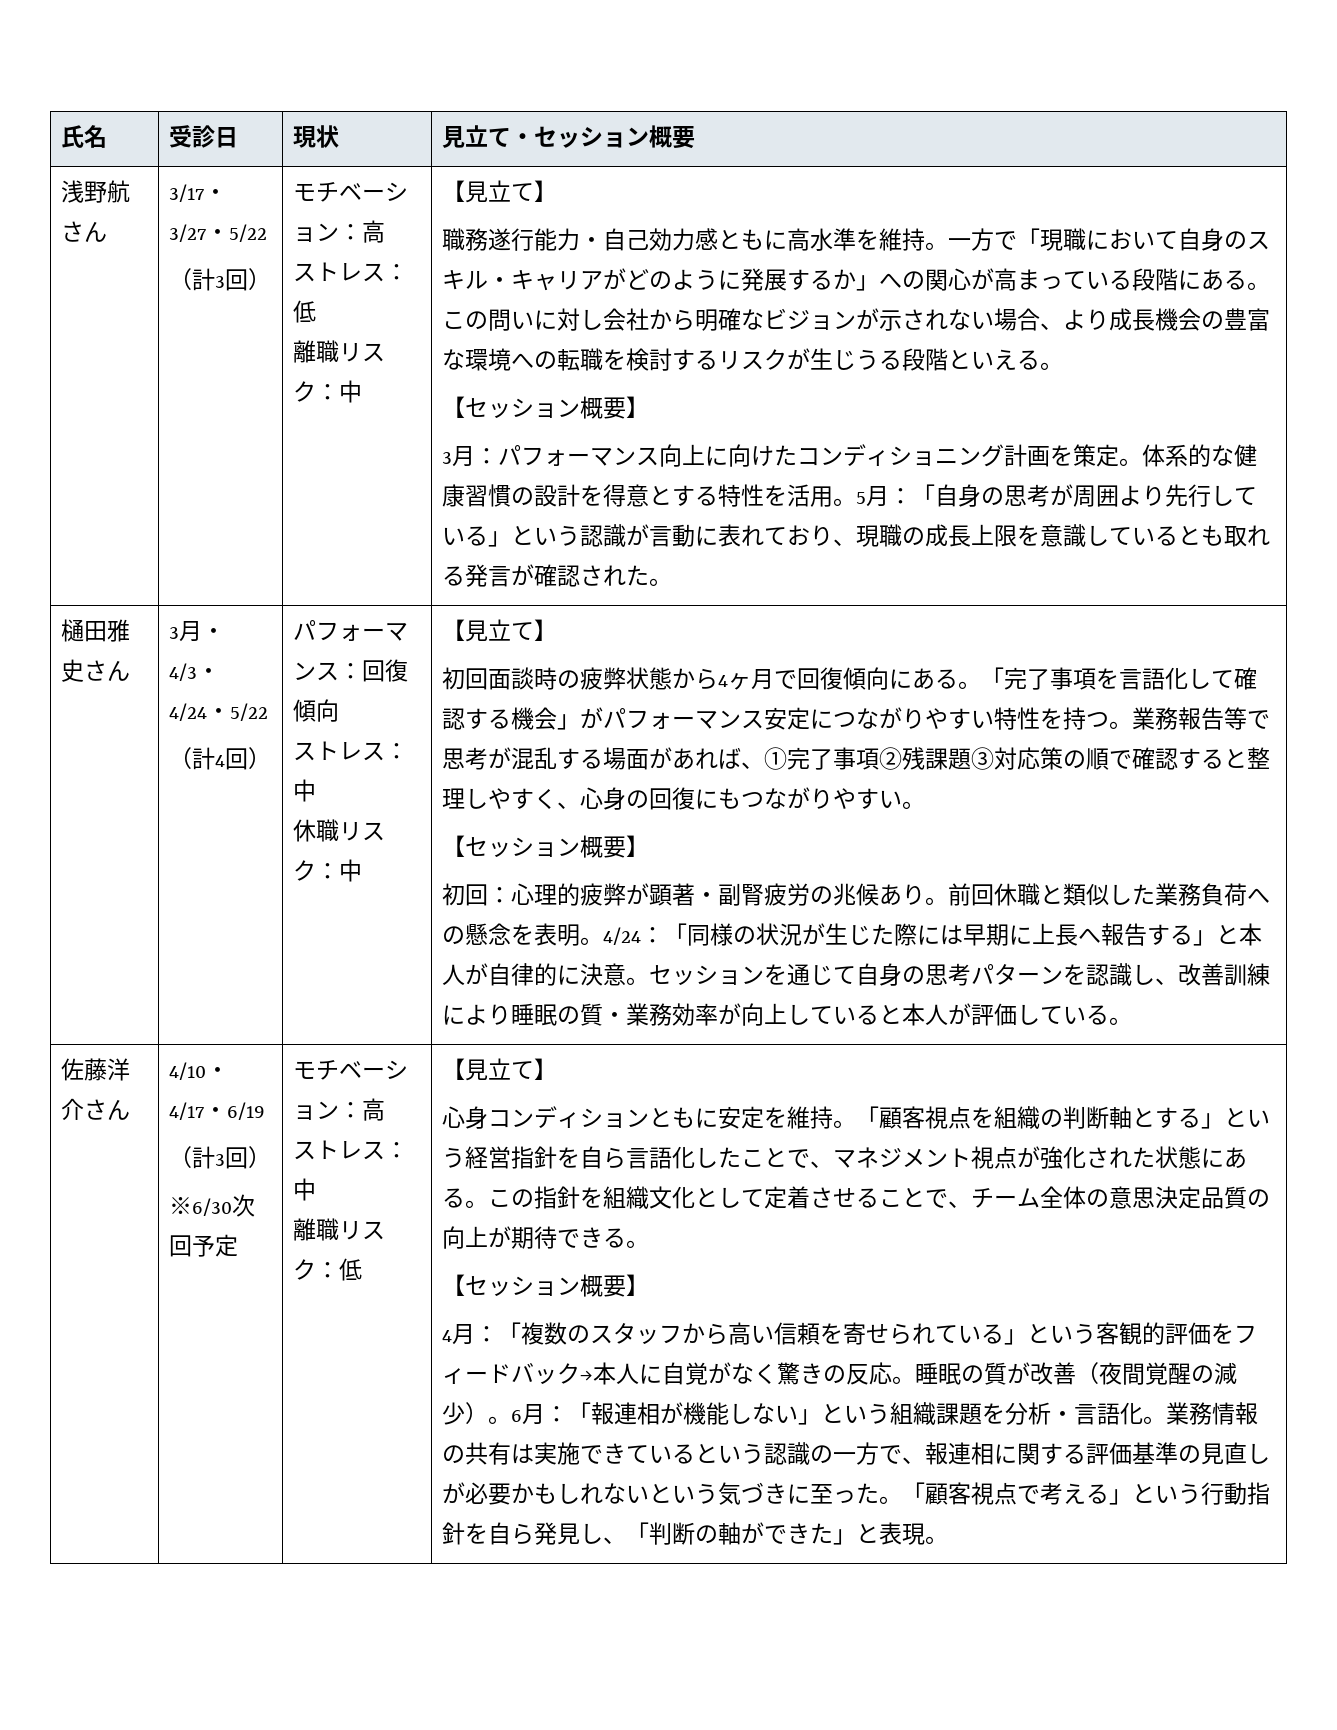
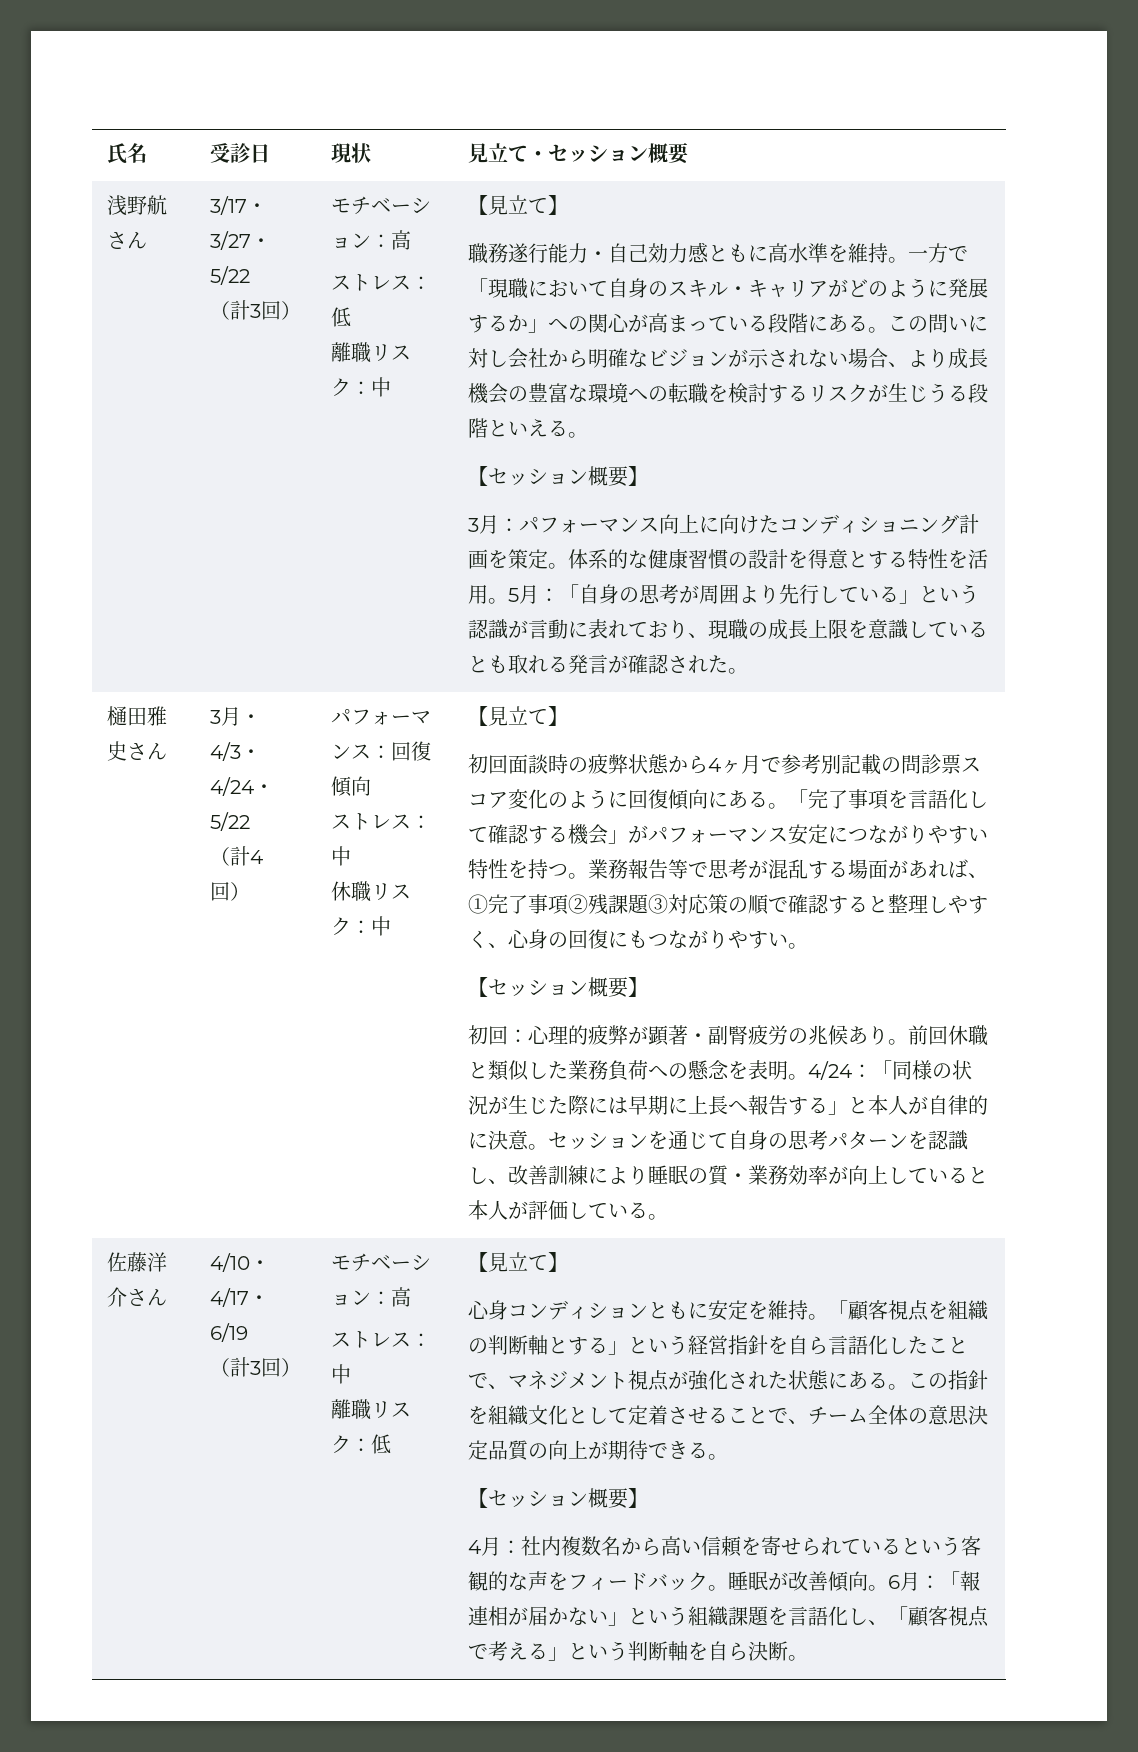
(798, 679) none -> [780,754,981,775] [467,789,628,809] 参考別記載の問診票スコア変化のように
[169,1194,256,1217] [169,1234,239,1257] // ※6/30次回予定 -> (301, 1367) none
[498,1322,683,1345] 「複数のスタッフ -> [520,1536,621,1556] 社内複数名
[1004,1329,1028,1345] 」 -> (901, 1546) none
[1165,1322,1212,1345] 評価 -> [507,1571,548,1591] な声
[580,1362,1238,1385] [442,1402,489,1425] →本人に自覚がなく驚きの反応。睡眠の質が改善（夜間覚醒の減少） -> [707,1571,868,1592] 。睡眠が改善傾向
[683,1402,753,1425] 機能し -> [527,1606,568,1626] 届か
[1005,1402,1259,1425] [442,1442,1271,1465] [442,1482,903,1505] 分析・言語化。業務情報の共有は実施できているという認識の一方で、報連相に関する評価基準の見直しが必要かもしれないという気づきに至った。 -> [787,1606,888,1626] 言語化し、
[1201,1482,1271,1505] [442,1522,926,1545] 行動指針を自ら発見し、「判断の軸ができた」と表現 -> [627,1641,788,1661] 判断軸を自ら決断

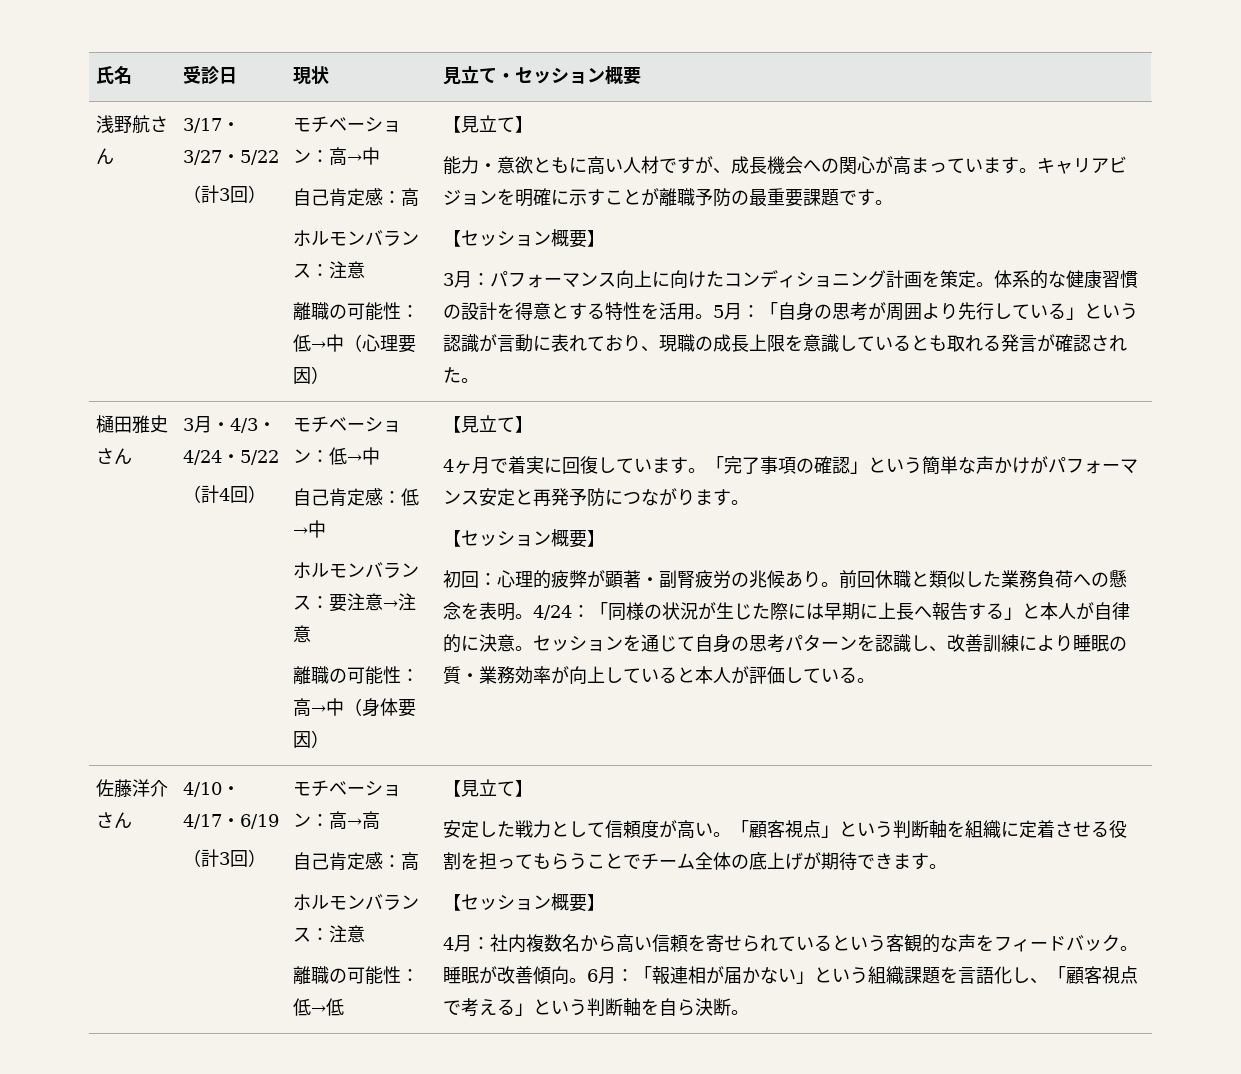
[330,274,431,291] [330,307,351,327] [330,342,411,363] [330,377,391,397] [467,195,568,215] [467,242,968,264] [467,278,988,299] [467,314,548,333] // ストレス：低 // 離職リスク：中 | 【見立て】 // 職務遂行能力・自己効力感ともに高水準を維持。一方で「現職において自身のスキル・キャリアがどのように発展するか」 -> [347,147,381,165] [293,188,420,207] [293,230,420,247] [293,261,366,279] [293,302,420,321] [293,334,417,353] [293,366,330,384] [443,115,534,133] [443,156,804,175] →中 // 自己肯定感：高 // ホルモンバランス：注意 // 離職の可能性：低→中（心理要因） | 【見立て】 // 能力・意欲ともに高い人材ですが、成長機会
[747,313,988,333] [467,348,988,369] [467,383,988,404] [467,418,568,438] る段階にある。この問いに対し会社から明確なビジョンが示されない場合、より成長機会の豊富な環境への転職を検討するリスクが生じうる段階といえる -> [983,156,1128,174] [443,188,876,207] ます。キャリアビジョンを明確に示すことが離職予防の最重要課題です
[330,709,431,725] [330,741,431,761] [330,776,371,797] [330,813,431,830] [330,846,351,866] [330,881,411,902] [330,916,391,936] [467,706,568,726] [467,754,981,775] [467,789,988,810] [467,824,628,845] パフォーマンス：回復傾向 // ストレス：中 // 休職リスク：中 | 【見立て】 // 初回面談時の疲弊状態から4ヶ月で参考別記載の問診票スコア変化のように回復傾向にある。「完了事項を言語化して確認する機会」 -> [293,416,402,433] [293,447,381,465] [293,488,420,506] [293,520,327,538] [293,562,420,579] [293,593,417,612] [293,625,312,643] [293,666,420,685] [293,698,417,717] [293,730,330,748] [443,415,534,433] [443,456,1031,475] モチベーション：低→中 // 自己肯定感：低→中 // ホルモンバランス：要注意→注意 // 離職の可能性：高→中（身体要因） | 【見立て】 // 4ヶ月で着実に回復しています。「完了事項の確認」という簡単な声かけ
[827,825,988,844] [467,859,988,879] [467,894,988,915] [467,929,788,949] につながりやすい特性を持つ。業務報告等で思考が混乱する場面があれば、①完了事項②残課題③対応策の順で確認すると整理しやすく、心身の回復にもつながりやすい -> [515,488,732,507] と再発予防につながります
[330,1331,431,1348] [330,1364,351,1384] [330,1399,411,1420] [330,1434,391,1454] [467,1252,568,1272] [467,1300,988,1321] [467,1335,968,1355] [467,1370,988,1391] [467,1405,988,1425] [467,1440,588,1461] // ストレス：中 // 離職リスク：低 | 【見立て】 // 心身コンディションともに安定を維持。「顧客視点を組織の判断軸とする」という経営指針を自ら言語化したことで、マネジメント視点が強化された状態にある。この指針を組織文化として定着させることで、チーム全体の意思決定品質の向上 -> [347,811,381,830] [293,852,420,871] [293,894,420,911] [293,925,366,943] [293,966,420,985] [293,998,345,1016] [443,779,534,797] [443,820,1128,839] [443,852,804,870] →高 // 自己肯定感：高 // ホルモンバランス：注意 // 離職の可能性：低→低 | 【見立て】 // 安定した戦力として信頼度が高い。「顧客視点」という判断軸を組織に定着させる役割を担ってもらうことでチーム全体の底上げ
[687,1442,708,1459] る -> [893,853,930,870] ます

